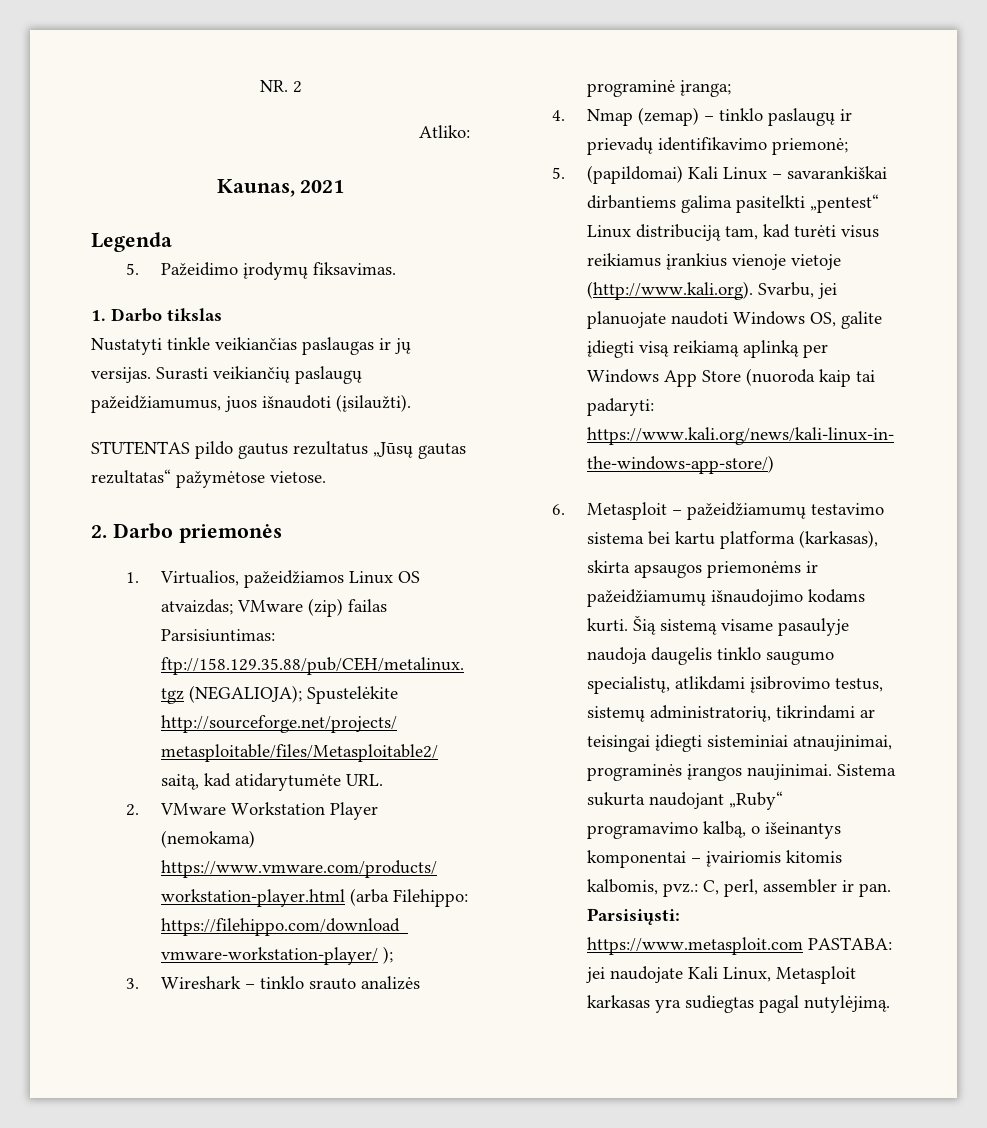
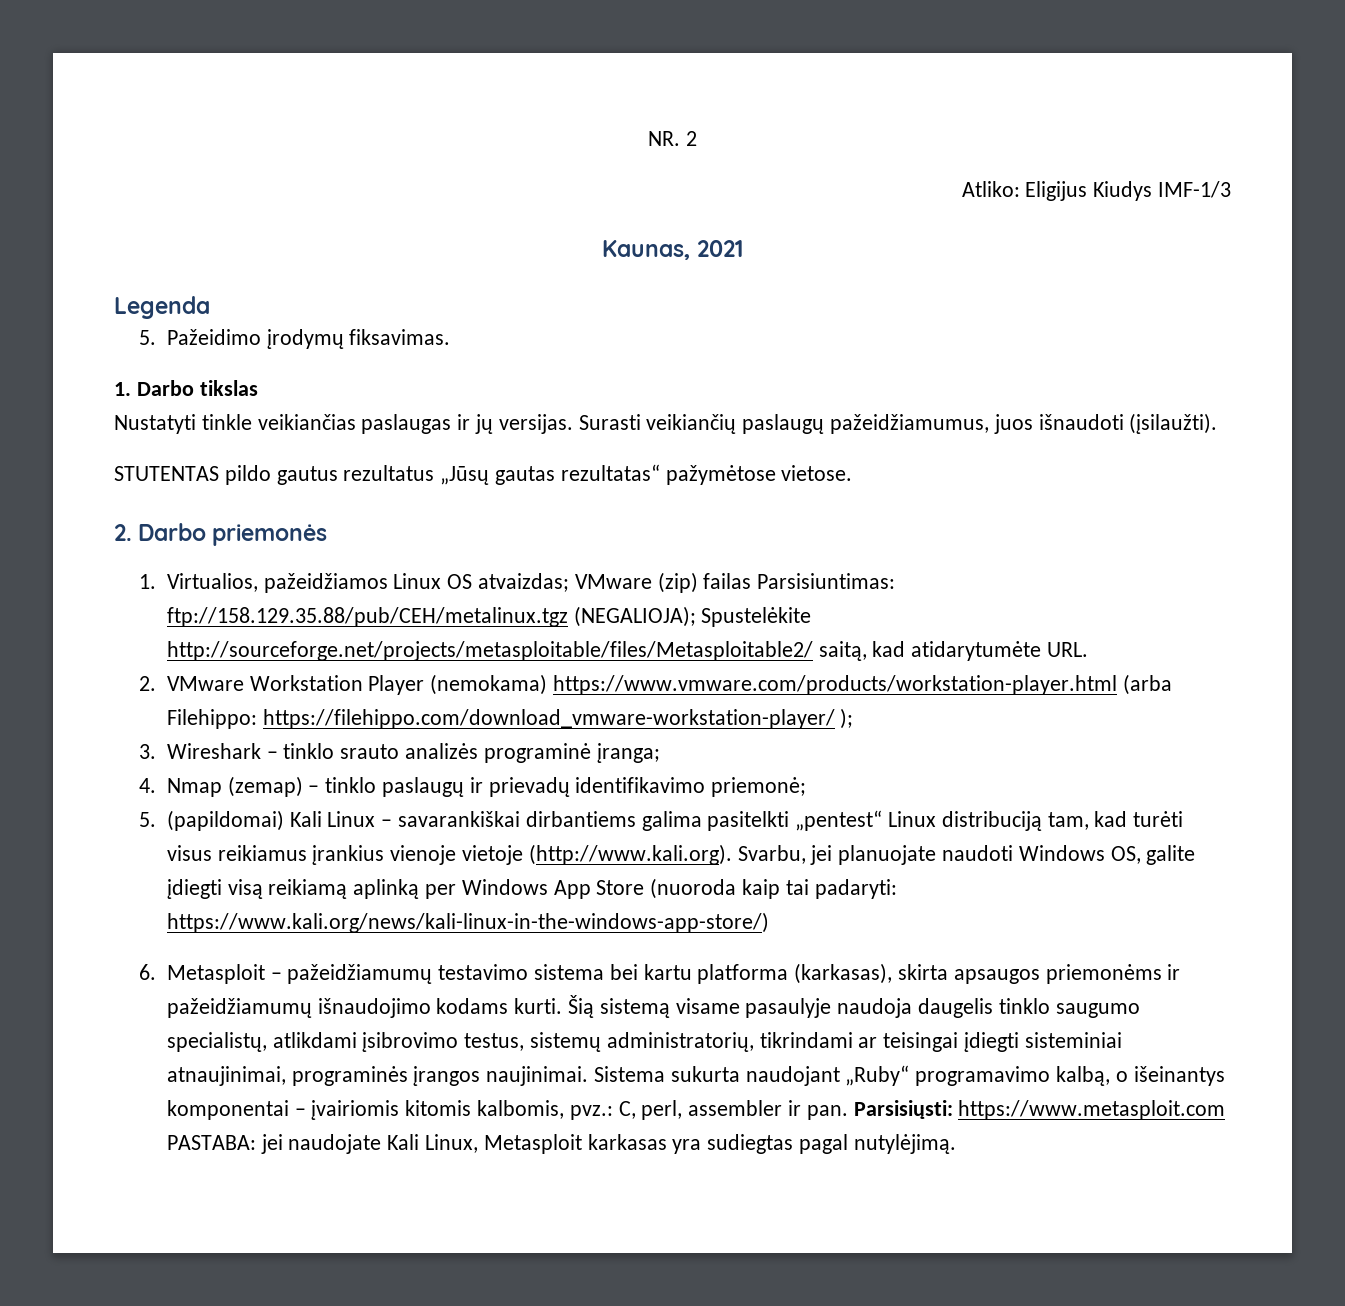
(470, 131) none -> [1025,181,1231,201] Eligijus Kiudys IMF-1/3

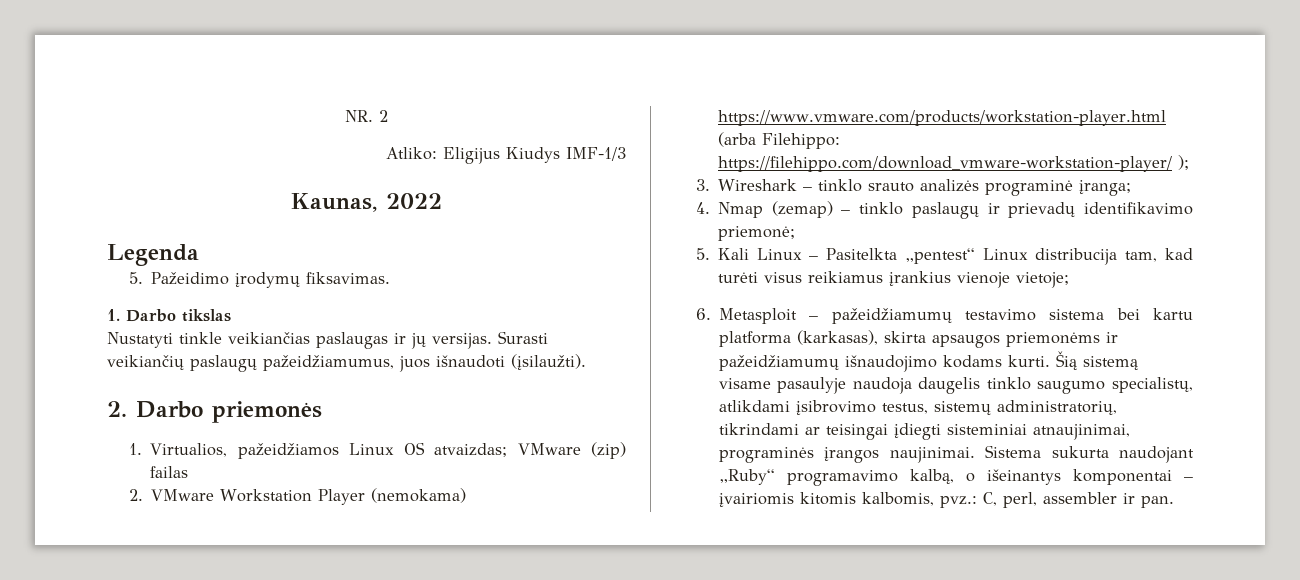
[696,240,743,257] 2021 -> [386,193,442,209] 2022
[114,464,853,485] // STUTENTAS pildo gautus rezultatus „Jūsų gautas rezultatas“ pažymėtose vietose. -> (586, 362) none
[757,573,896,589] [166,606,812,627] [166,641,1088,661] Parsisiuntimas: ftp://158.129.35.88/pub/CEH/metalinux.tgz (NEGALIOJA); Spustelėkite http://sourceforge.net/projects/metasploitable/files/Metasploitable2/ saitą, kad atidarytumėte URL. -> (189, 472) none
[166,810,284,831] (papildomai) -> (710, 254) none
[397,811,790,831] savarankiškai dirbantiems galima pasitelkti -> [825,248,897,260] Pasitelkta
[941,811,1042,831] distribuciją -> [1034,248,1117,265] distribucija
[461,844,1196,865] [166,878,897,899] [166,912,769,933] vietoje (http://www.kali.org). Svarbu, jei planuojate naudoti Windows OS, galite įdiegti visą reikiamą aplinką per Windows App Store (nuoroda kaip tai padaryti: https://www.kali.org/news/kali-linux-in-the-windows-app-store/) -> [1015,272,1069,288] vietoje;
[853,1100,1226,1120] [166,1134,956,1154] Parsisiųsti: https://www.metasploit.com PASTABA: jei naudojate Kali Linux, Metasploit karkasas yra sudiegtas pagal nutylėjimą. -> (1174, 502) none

